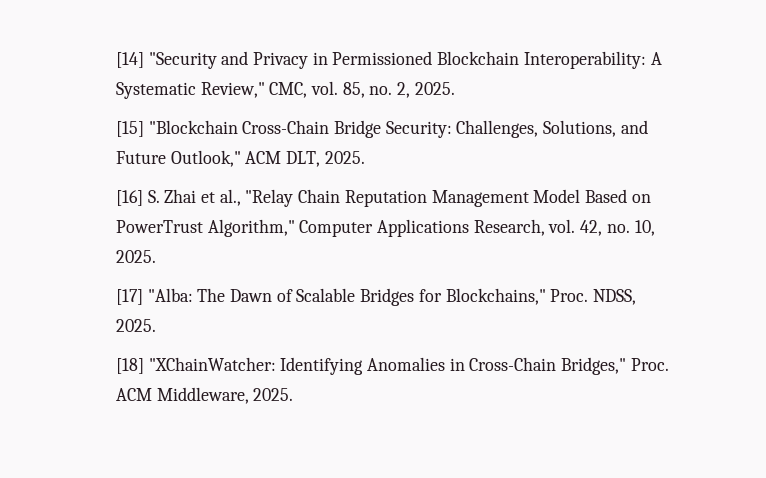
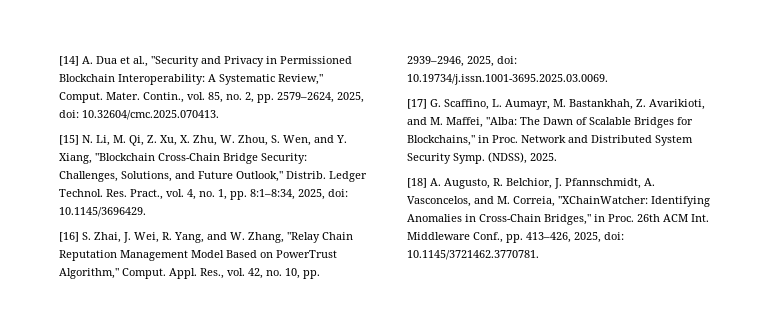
(144, 60) none -> [81,56,148,67] A. Dua et al.,
[269,82,308,98] CMC, -> [58,92,184,103] Comput. Mater. Contin.,
[414,82,455,95] [115,121,144,137] 2025. // [15] -> [256,92,364,103] [58,110,219,120] [58,135,347,146] [58,153,92,164] pp. 2579–2624, 2025, doi: 10.32604/cmc.2025.070413. // [15] N. Li, M. Qi, Z. Xu, X. Zhu, W. Zhou, S. Wen, and Y. Xiang,
[245,151,365,167] [115,189,241,206] ACM DLT, 2025. // [16] S. Zhai et al., -> [285,171,367,182] [58,189,348,200] [58,207,146,217] [58,232,284,243] Distrib. Ledger Technol. Res. Pract., vol. 4, no. 1, pp. 8:1–8:34, 2025, doi: 10.1145/3696429. // [16] S. Zhai, J. Wei, R. Yang, and W. Zhang,
[299,219,545,237] Computer Applications Research, -> [121,268,224,279] Comput. Appl. Res.,
[115,250,156,263] [115,289,143,305] 2025. // [17] -> [302,270,320,279] [406,56,517,67] [406,74,608,85] [406,99,705,110] [406,117,483,128] pp. 2939–2946, 2025, doi: 10.19734/j.issn.1001-3695.2025.03.0069. // [17] G. Scaffino, L. Aumayr, M. Bastankhah, Z. Avarikioti, and M. Maffei,
[550,289,637,305] [115,319,156,332] [115,358,144,374] Proc. NDSS, 2025. // [18] -> [477,135,693,146] [406,152,557,164] [406,178,655,189] [406,196,555,207] in Proc. Network and Distributed System Security Symp. (NDSS), 2025. // [18] A. Augusto, R. Belchior, J. Pfannschmidt, A. Vasconcelos, and M. Correia,
[630,358,669,371] [115,387,294,404] Proc. ACM Middleware, 2025. -> [593,214,709,222] [406,232,624,243] [406,250,539,260] in Proc. 26th ACM Int. Middleware Conf., pp. 413–426, 2025, doi: 10.1145/3721462.3770781.

